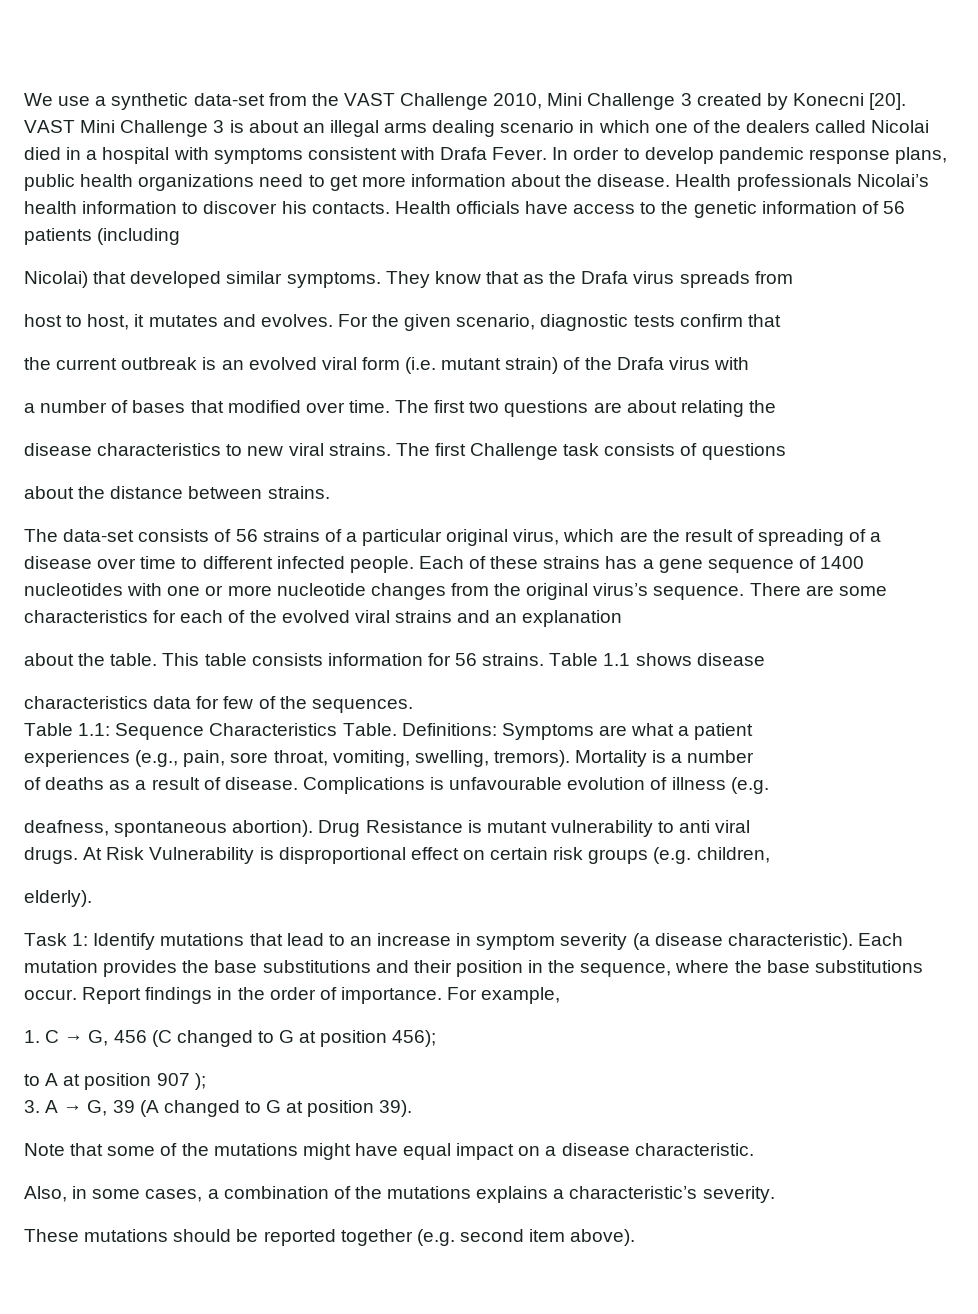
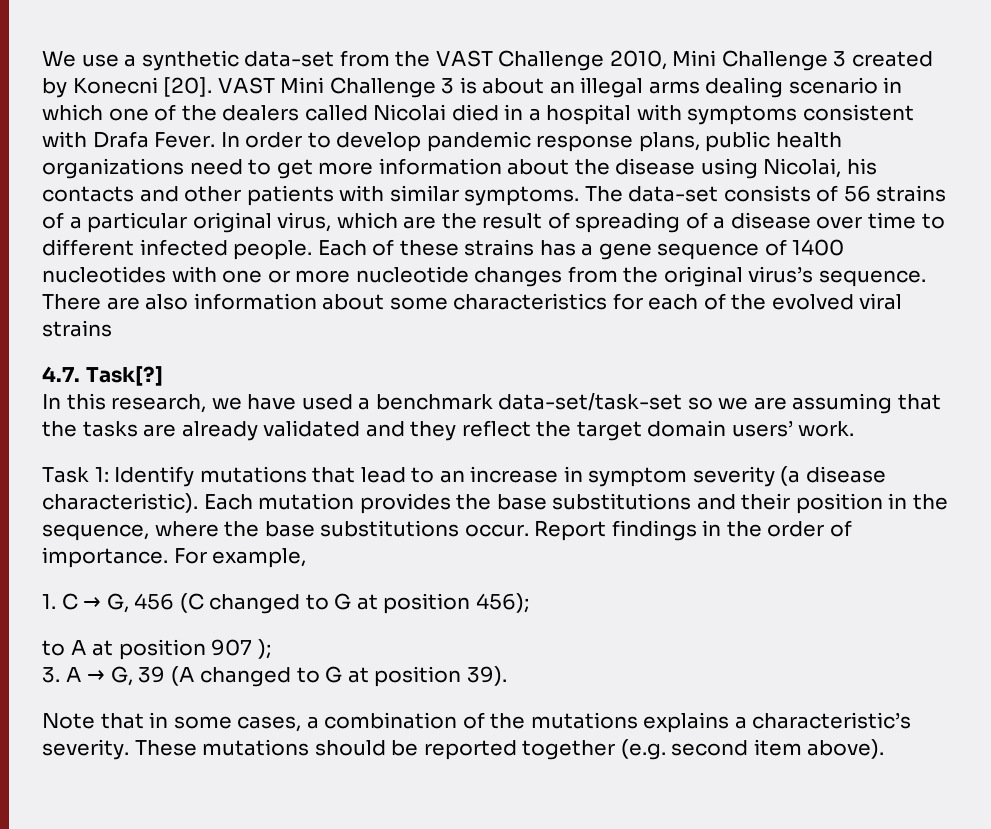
[597,174,929,191] [24,201,905,218] [24,228,181,245] [24,271,793,288] [24,314,781,331] [24,357,749,374] [24,400,776,417] [24,443,786,460] [24,486,330,499] disease. Health professionals Nicolai’s health information to discover his contacts. Health officials have access to the genetic information of 56 patients (including // Nicolai) that developed similar symptoms. They know that as the Drafa virus spreads from // host to host, it mutates and evolves. For the given scenario, diagnostic tests confirm that // the current outbreak is an evolved viral form (i.e. mutant strain) of the Drafa virus with // a number of bases that modified over time. The first two questions are about relating the // disease characteristics to new viral strains. The first Challenge task consists of questions // about the distance between strains. // -> [615,158,877,179] [42,185,580,206] disease using Nicolai, his contacts and other patients with similar symptoms.
(834, 590) none -> [145,293,385,310] also information about
[457,610,623,627] [24,653,765,666] [24,696,413,713] [24,723,754,740] [24,750,755,767] [24,777,769,794] [24,820,751,837] [24,847,770,864] [24,890,92,907] and an explanation // about the table. This table consists information for 56 strains. Table 1.1 shows disease // characteristics data for few of the sequences. // Table 1.1: Sequence Characteristics Table. Definitions: Symptoms are what a patient // experiences (e.g., pain, sore throat, vomiting, swelling, tremors). Mortality is a number // of deaths as a result of disease. Complications is unfavourable evolution of illness (e.g. // deafness, spontaneous abortion). Drug Resistance is mutant vulnerability to anti viral // drugs. At Risk Vulnerability is disproportional effect on certain risk groups (e.g. children, // elderly). -> [42,366,163,386] [42,393,941,414] [42,420,855,441] // 4.7. Task[?] // In this research, we have used a benchmark data-set/task-set so we are assuming that the tasks are already validated and they reflect the target domain users’ work.
[107,1143,754,1160] [24,1186,67,1202] some of the mutations might have equal impact on a disease characteristic. // Also, -> (144, 721) none
(775, 1194) // -> (129, 749) none

